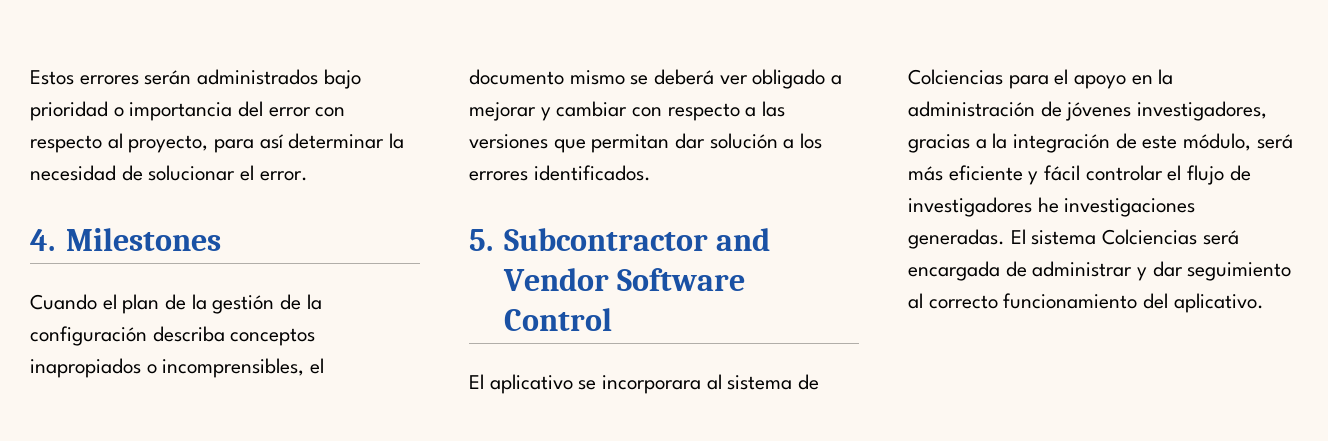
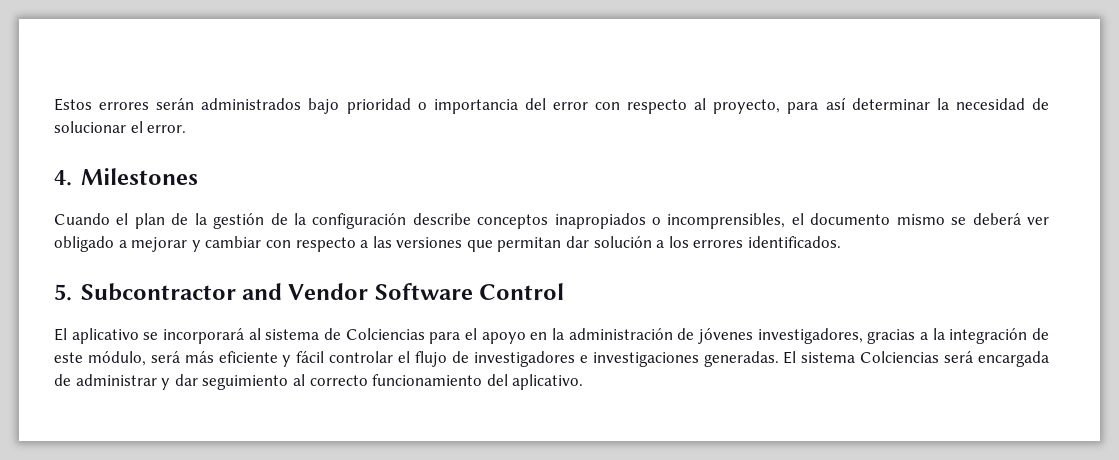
[152,326,225,342] describa -> [412,213,471,225] describe
[602,375,702,394] incorporara -> [163,328,244,344] incorporará
[1037,197,1059,213] he -> [579,355,588,363] e

